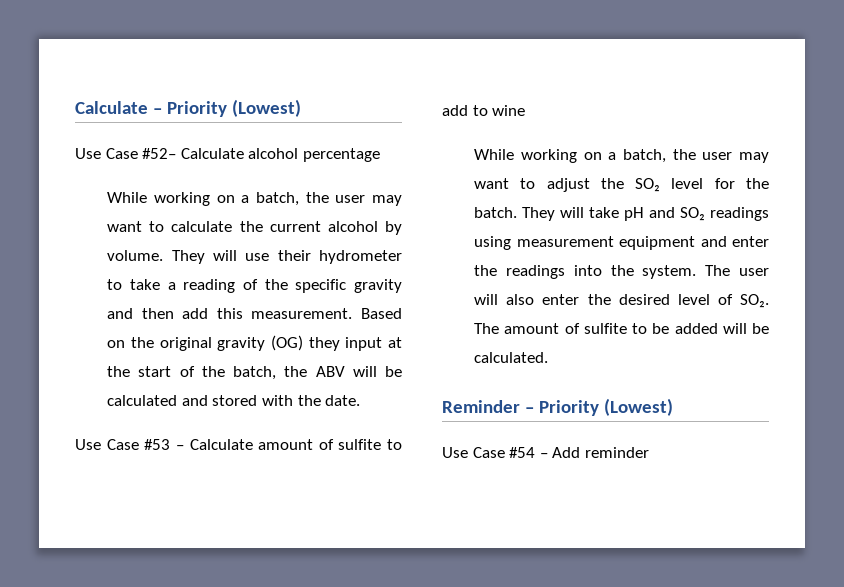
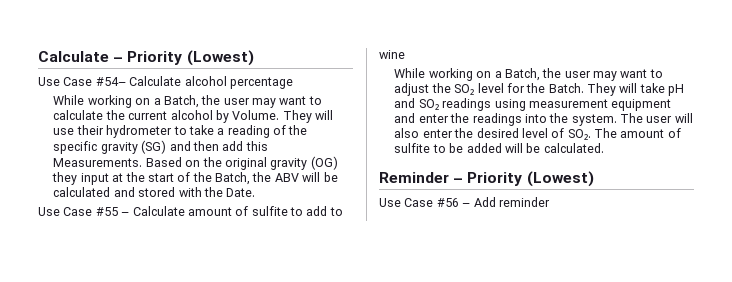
[142,148,177,159] #52– -> [95,77,126,86] #54–
[255,192,299,206] batch, -> [163,95,199,108] Batch,
[107,250,164,261] volume. -> [232,110,280,120] Volume.
(402, 286) none -> [141,140,167,154] (SG)
[251,308,353,319] measurement. -> [53,158,143,167] Measurements.
[233,366,277,380] batch, -> [215,172,251,185] Batch,
[325,395,361,406] [75,439,171,450] date. // Use Case #53 -> [226,188,256,197] [38,207,118,216] Date. // Use Case #55
[622,149,666,163] batch, -> [504,68,540,81] Batch,
[474,207,518,218] batch. -> [548,83,584,93] Batch.
[509,447,536,458] #54 -> [436,198,459,207] #56

